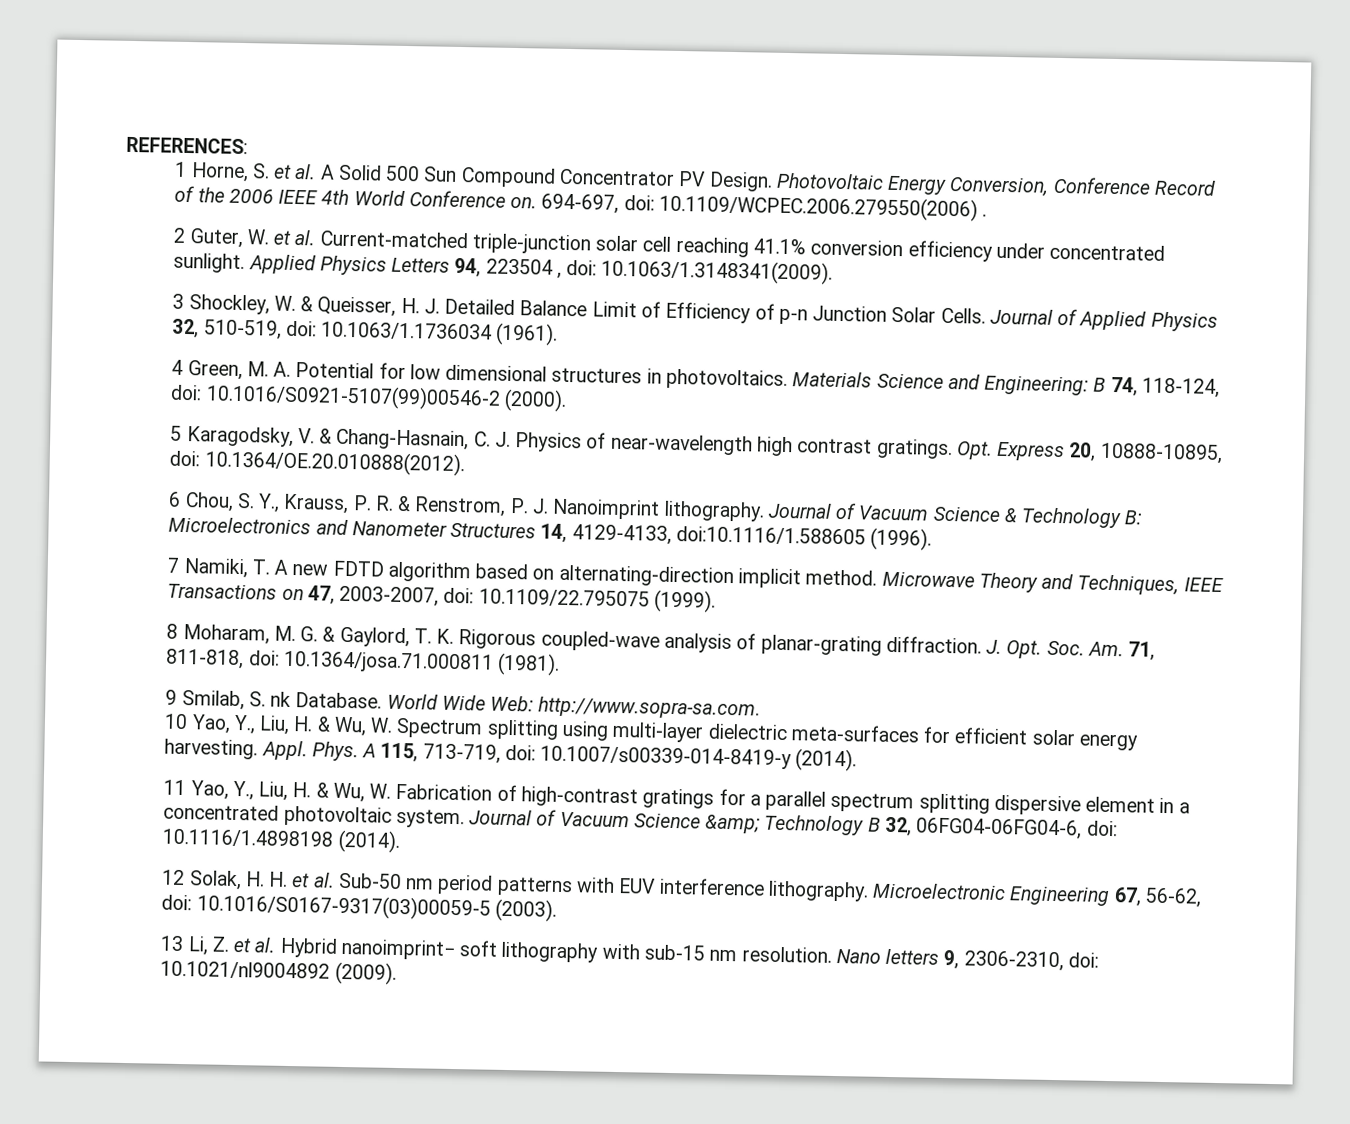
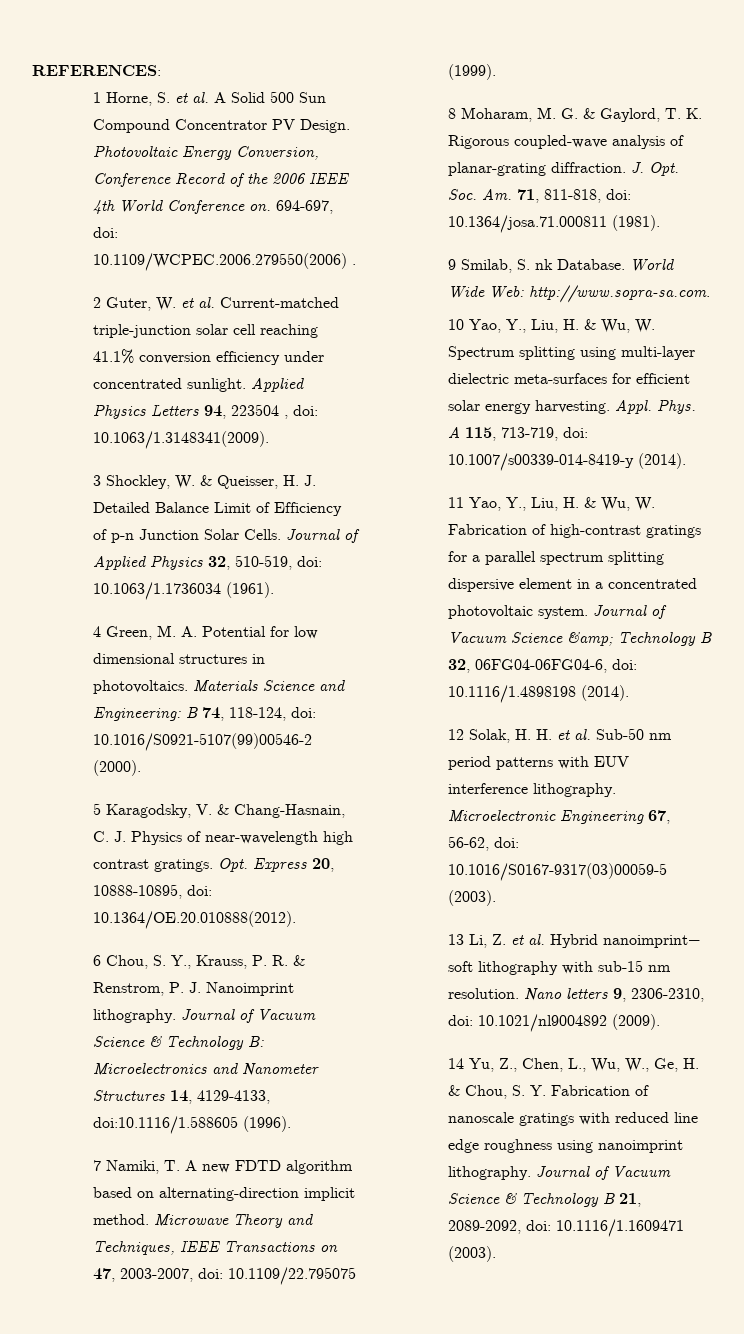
(397, 973) none -> [447,1058,699,1072] [447,1085,649,1099] [447,1112,698,1126] [447,1139,683,1153] [447,1166,671,1180] [447,1193,641,1207] [447,1219,684,1237] [447,1246,496,1262] // 14 Yu, Z., Chen, L., Wu, W., Ge, H. & Chou, S. Y. Fabrication of nanoscale gratings with reduced line edge roughness using nanoimprint lithography. Journal of Vacuum Science & Technology B 21, 2089-2092, doi: 10.1116/1.1609471 (2003).

